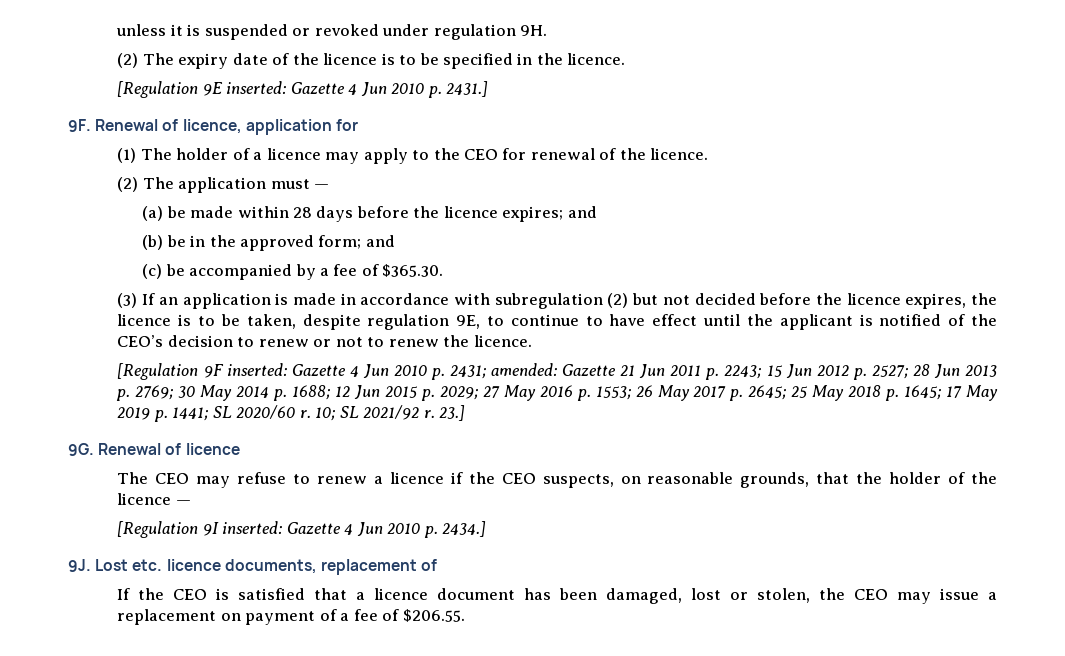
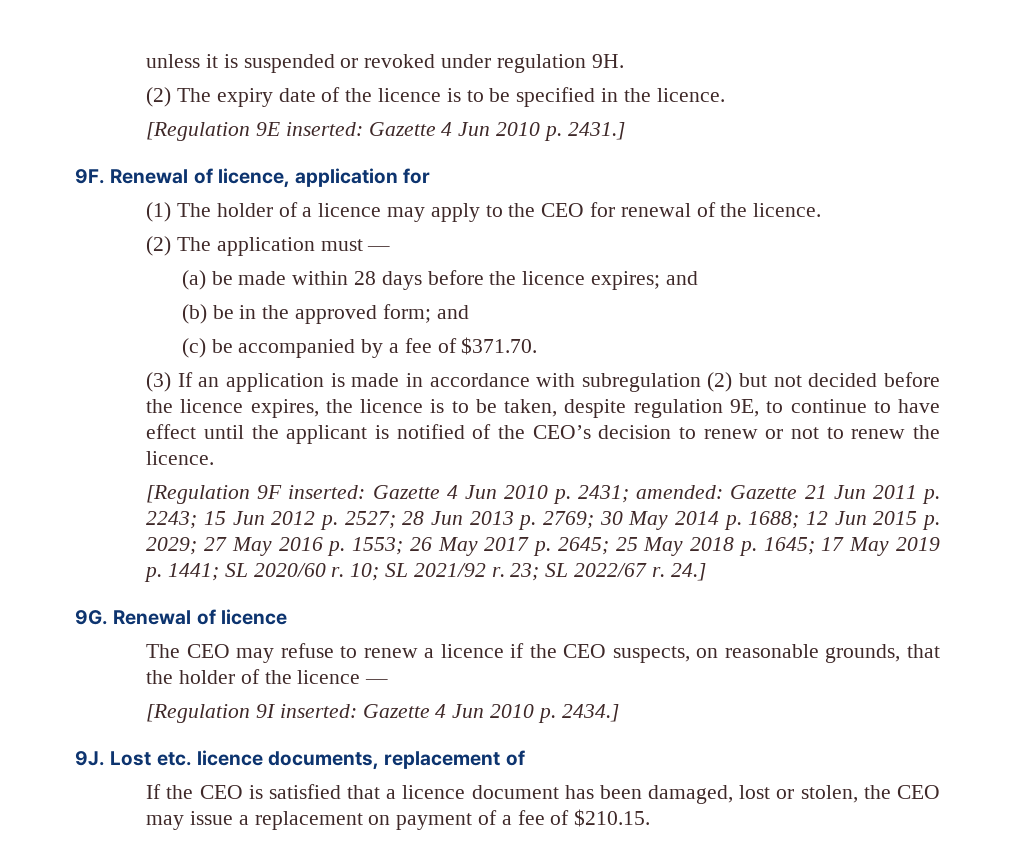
[382,264,444,277] $365.30. -> [461,337,538,355] $371.70.
[438,405,465,421] 23.] -> [510,563,706,581] 23; SL 2022/67 r. 24.]
[402,609,465,622] $206.55. -> [574,809,651,827] $210.15.

